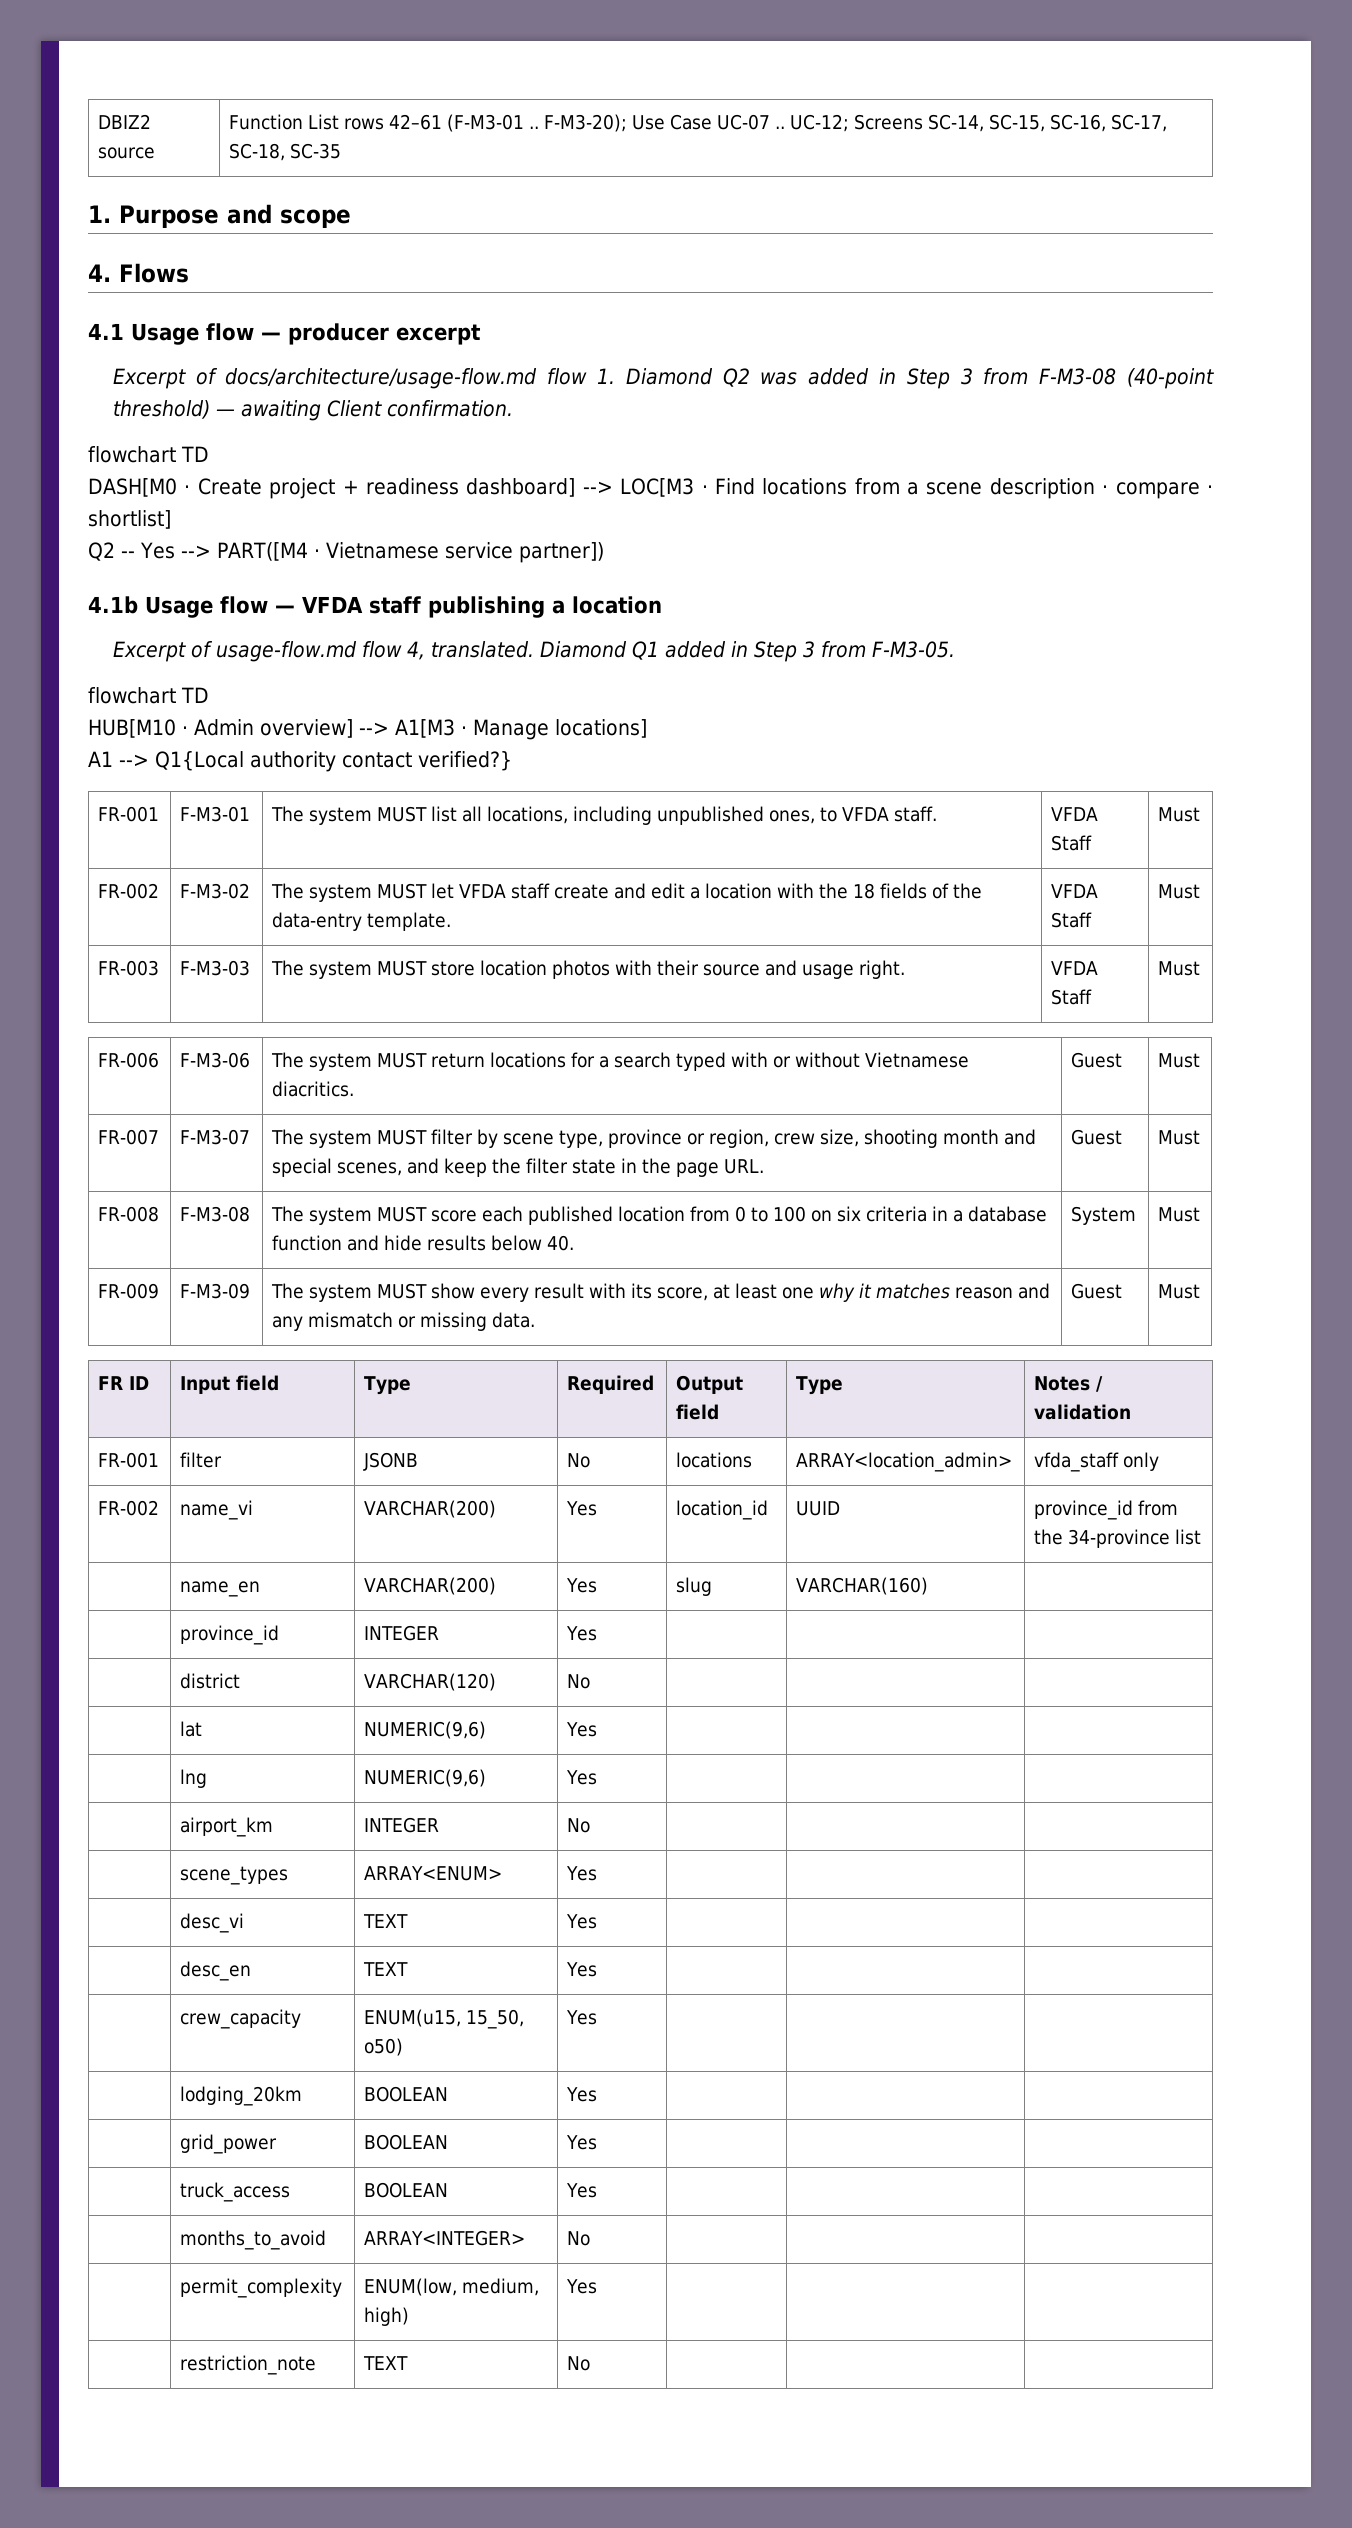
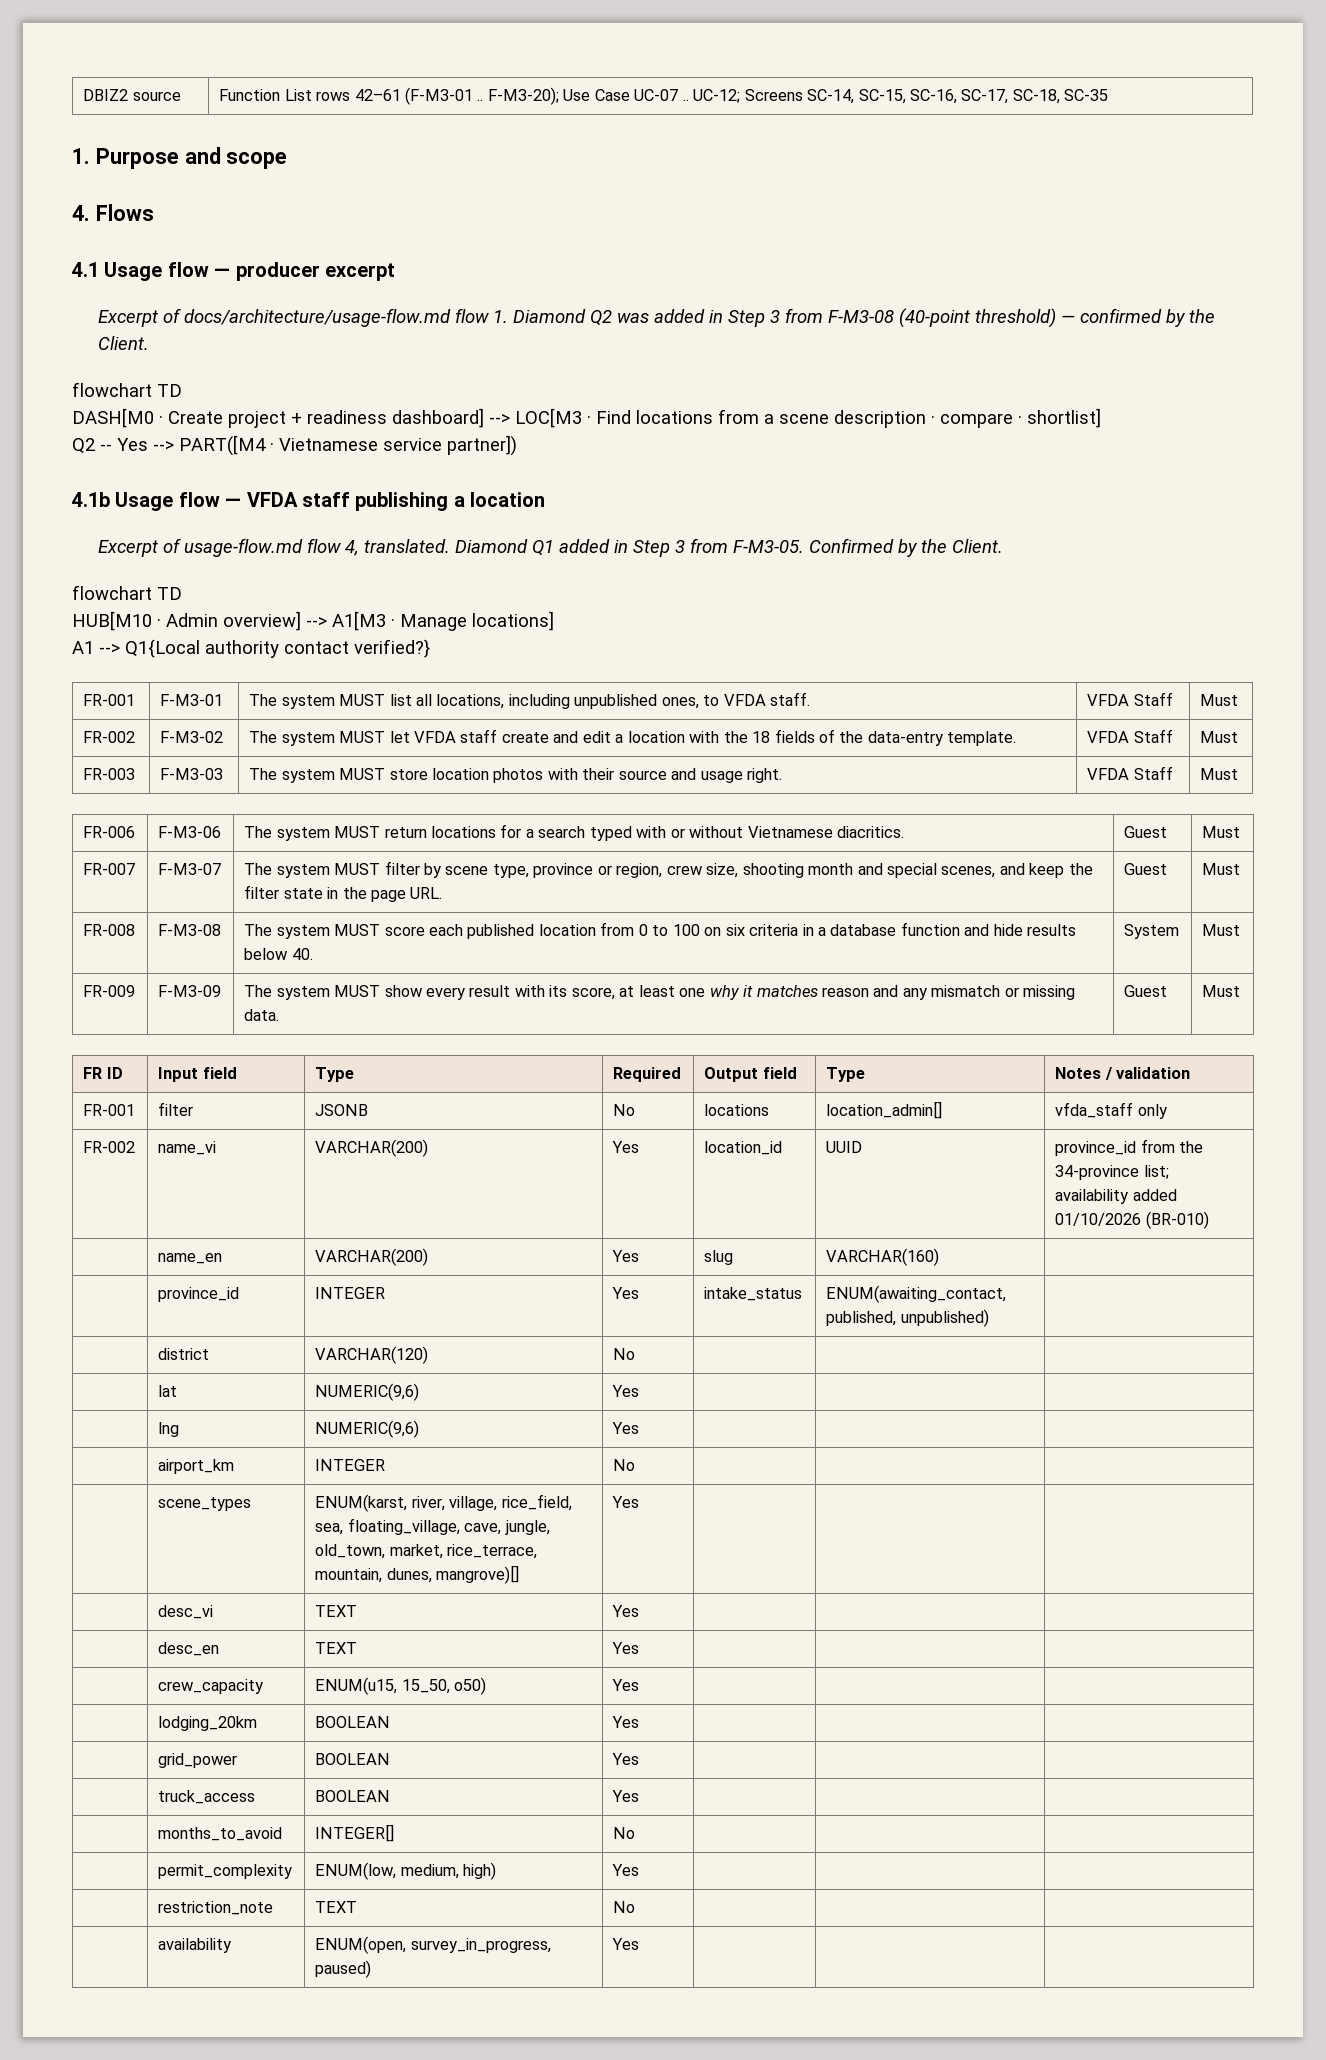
[240,400,513,421] awaiting Client confirmation. -> [1079,308,1215,327] [97,336,149,350] confirmed by the Client.
(955, 649) none -> [808,538,1003,557] Confirmed by the Client.
[796,1452,1013,1472] ARRAY<location_admin> -> [826,1101,943,1119] location_admin[]
[1175,1529,1202,1545] list -> [1143,1165,1169,1179] [1055,1189,1177,1204] [1055,1211,1209,1229] list; availability added 01/10/2026 (BR-010)
(598, 1633) | -> [704,1287,803,1301] [826,1285,1007,1303] [826,1309,989,1327] intake_status | ENUM(awaiting_contact, published, unpublished)
[364,1866,503,1881] ARRAY<ENUM> -> [315,1494,572,1512] [315,1518,550,1535] [315,1544,538,1559] [315,1565,520,1584] ENUM(karst, river, village, rice_field, sea, floating_village, cave, jungle, old_town, market, rice_terrace, mountain, dunes, mangrove)[]
[364,2230,526,2246] ARRAY<INTEGER> -> [315,1824,395,1842] INTEGER[]
(591, 2363) none -> [158,1938,232,1953] [315,1936,551,1954] [315,1960,372,1978] [612,1938,640,1950] // | availability | ENUM(open, survey_in_progress, paused) | Yes | | |

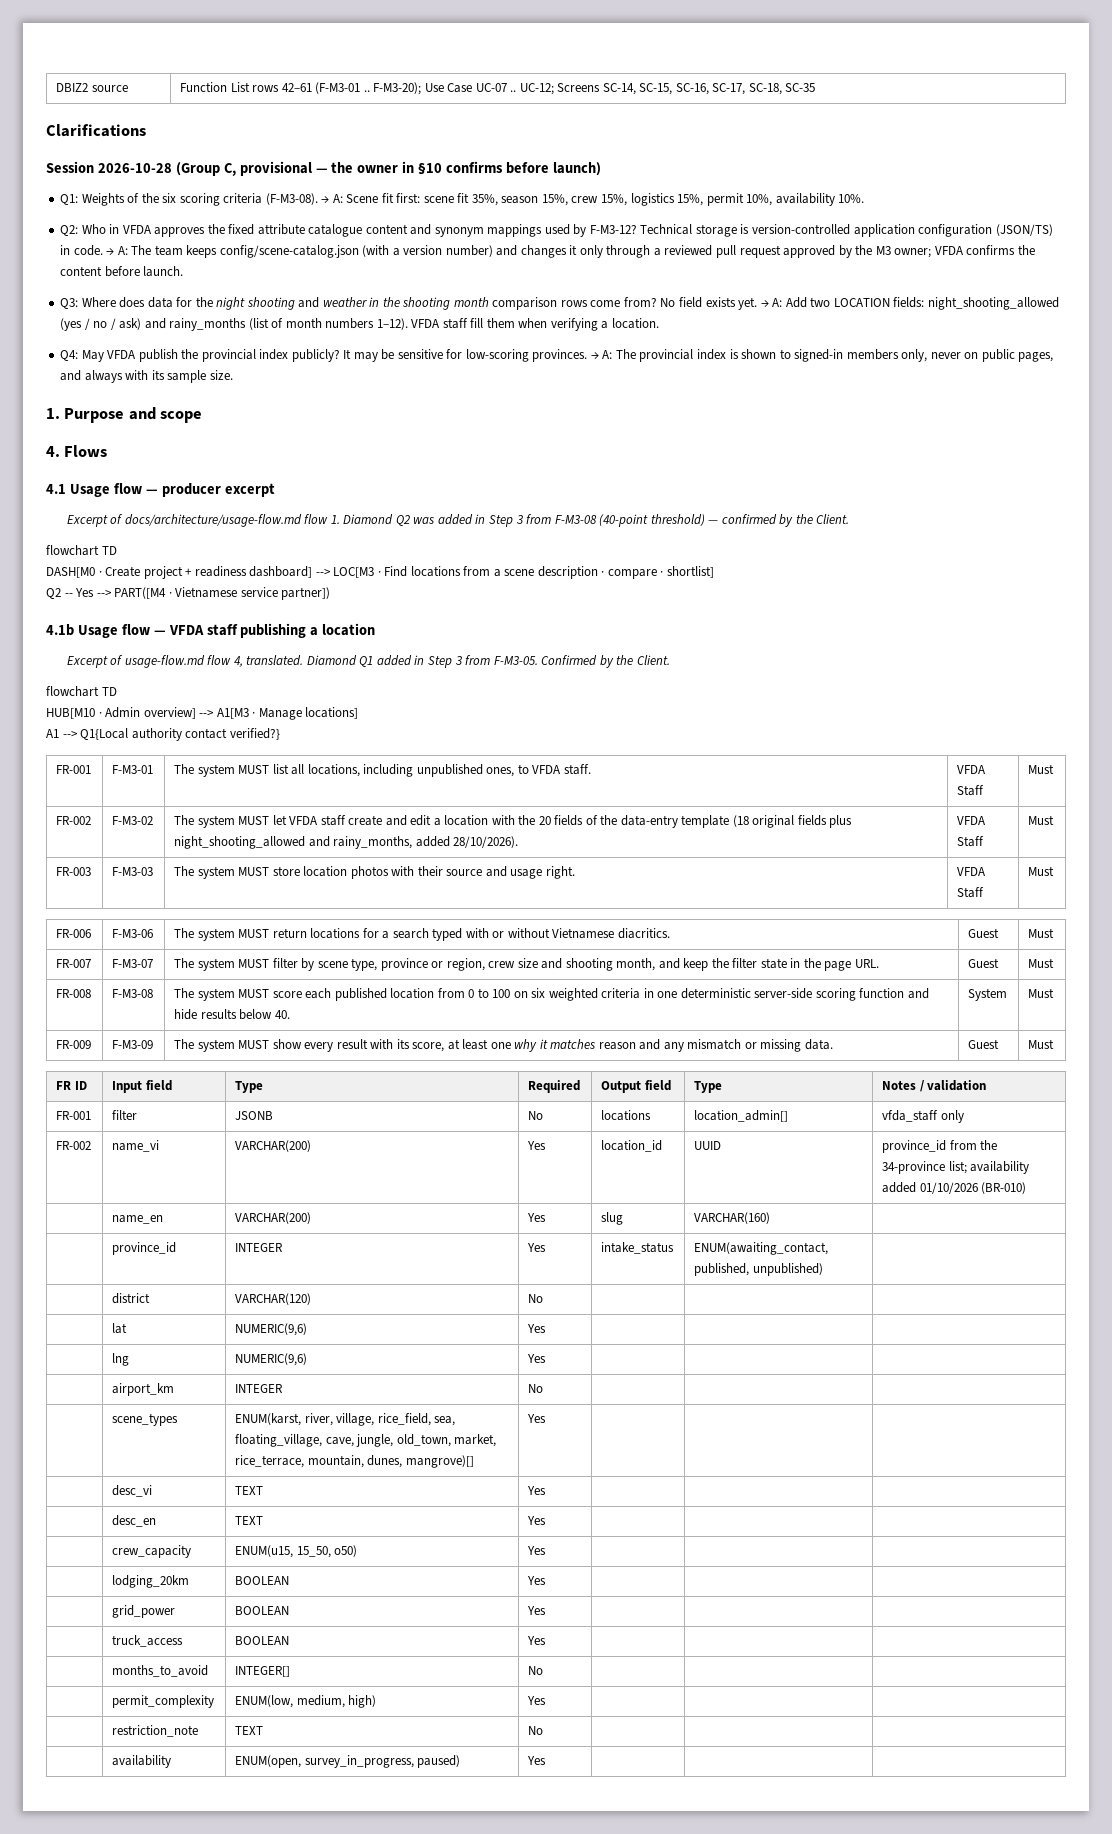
(1109, 95) none -> [46,124,146,137] [46,161,601,176] [60,193,865,206] [60,224,1053,237] [60,245,1035,258] [60,266,184,277] [60,297,1059,310] [60,318,659,331] [60,349,1054,362] [60,370,233,383] // Clarifications // Session 2026-10-28 (Group C, provisional — the owner in §10 confirms before launch) // Q1: Weights of the six scoring criteria (F-M3-08). → A: Scene fit first: scene fit 35%, season 15%, crew 15%, logistics 15%, permit 10%, availability 10%. // Q2: Who in VFDA approves the fixed attribute catalogue content and synonym mappings used by F-M3-12? Technical storage is version-controlled application configuration (JSON/TS) in code. → A: The team keeps config/scene-catalog.json (with a version number) and changes it only through a reviewed pull request approved by the M3 owner; VFDA confirms the content before launch. // Q3: Where does data for the night shooting and weather in the shooting month comparison rows come from? No field exists yet. → A: Add two LOCATION fields: night_shooting_allowed (yes / no / ask) and rainy_months (list of month numbers 1–12). VFDA staff fill them when verifying a location. // Q4: May VFDA publish the provincial index publicly? It may be sensitive for low-scoring provinces. → A: The provincial index is shown to signed-in members only, never on public pages, and always with its sample size.
[752,731,771,743] 18 -> [538,816,551,825] 20
[947,731,1017,746] template. -> [681,815,853,828] [174,836,519,849] template (18 original fields plus night_shooting_allowed and rainy_months, added 28/10/2026).
[706,863,996,878] size, shooting month and special scenes, -> [517,958,656,971] size and shooting month,
(745, 930) none -> [548,988,598,1001] weighted
[818,924,897,936] a database -> [657,988,856,1001] one deterministic server-side scoring

